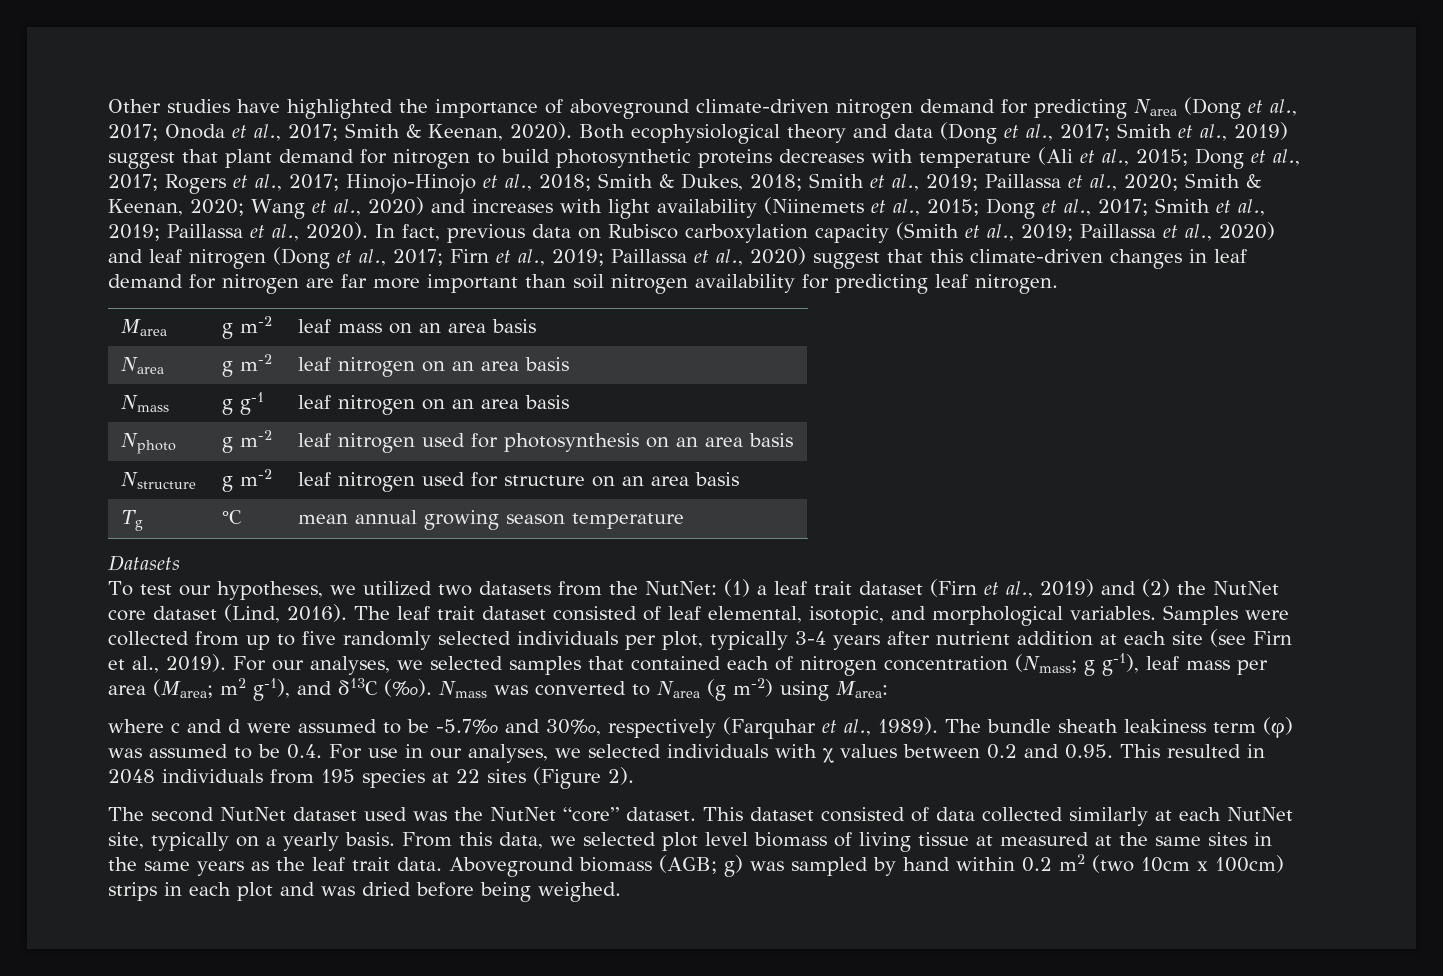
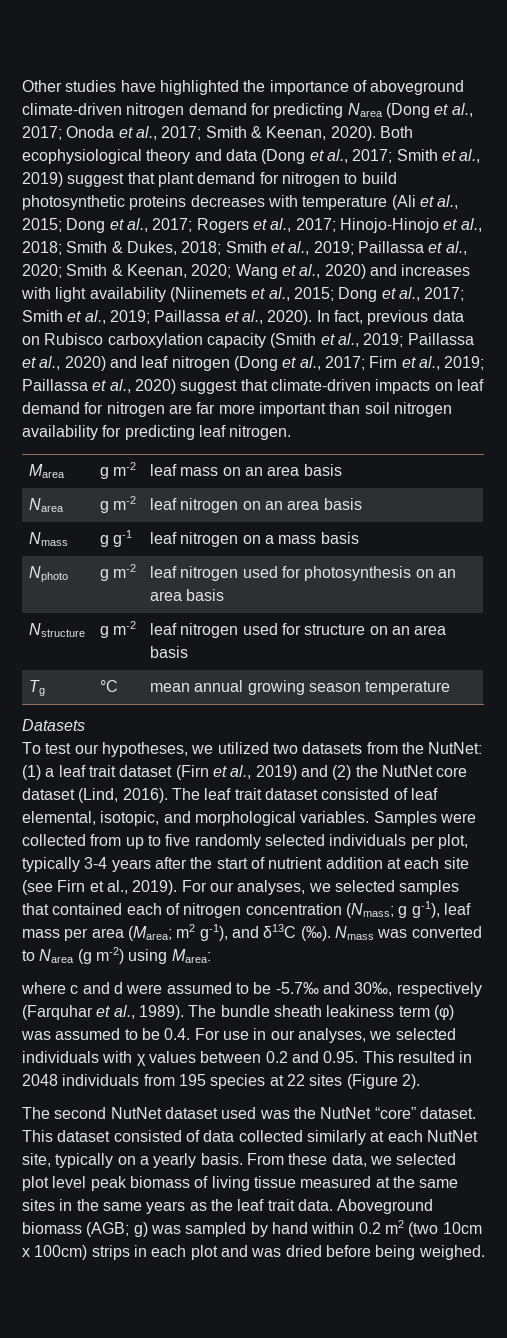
[929,249,1207,269] this climate-driven changes in -> [270,379,453,394] climate-driven impacts on
[451,399,519,409] an area -> [265,535,317,544] a mass
(930, 638) none -> [190,857,265,869] the start of
[459,832,492,846] this -> [288,1153,328,1165] these
(748, 839) none -> [90,1176,127,1191] peak
[976,835,993,846] at -> (296, 1182) none

